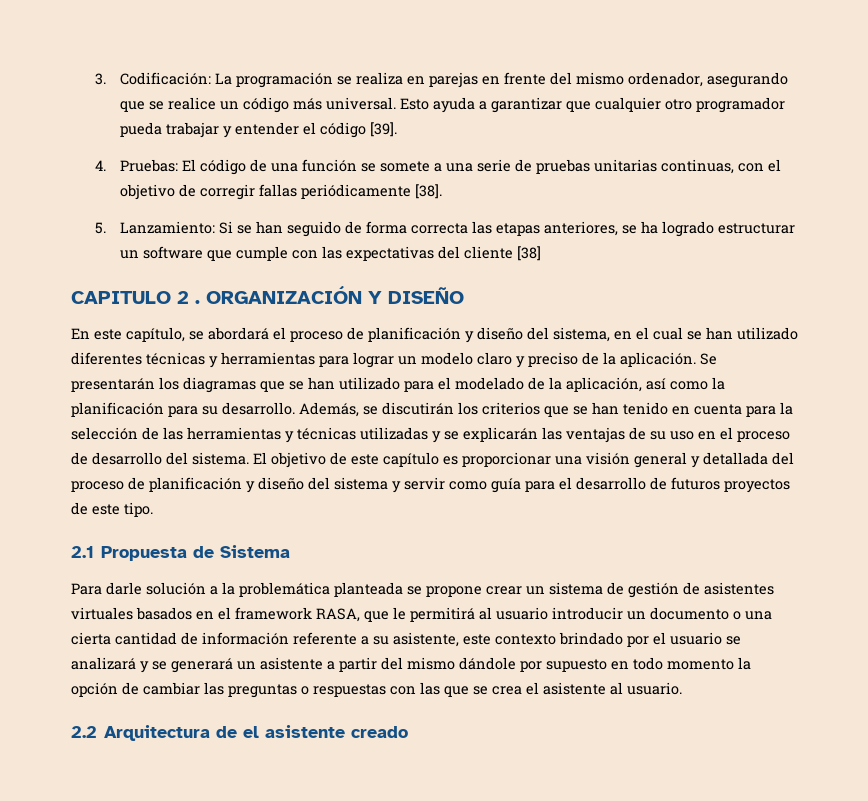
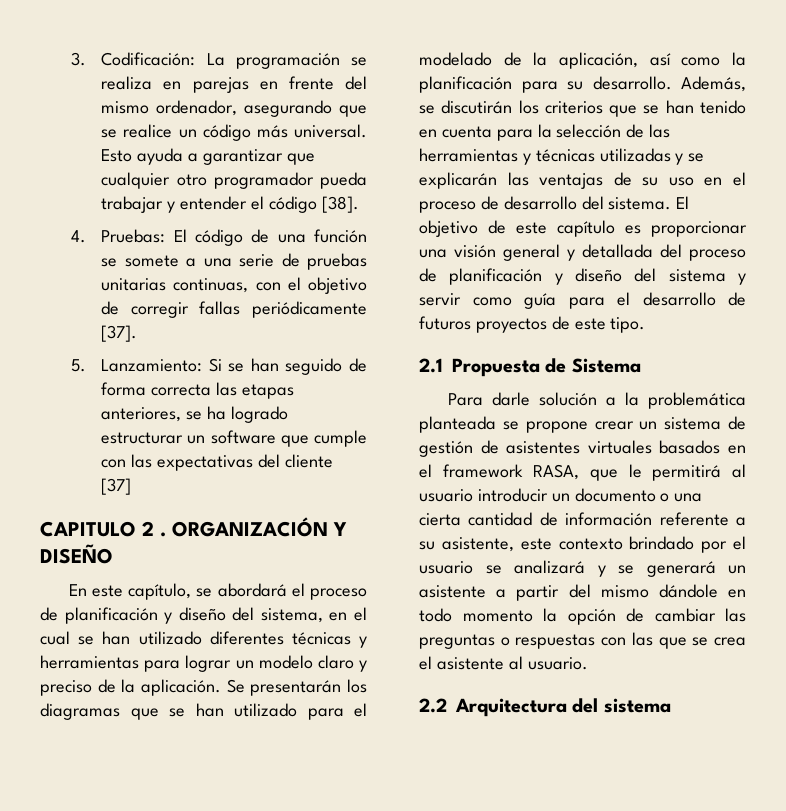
[369,122,397,137] [39]. -> [321,196,359,213] [38].
[414,184,442,199] [38]. -> [101,325,138,342] [37].
[516,246,541,261] [38] -> [101,478,132,495] [37]
[520,659,607,672] por supuesto -> (718, 591) none
[216,725,409,738] de el asistente creado -> [572,698,671,713] del sistema

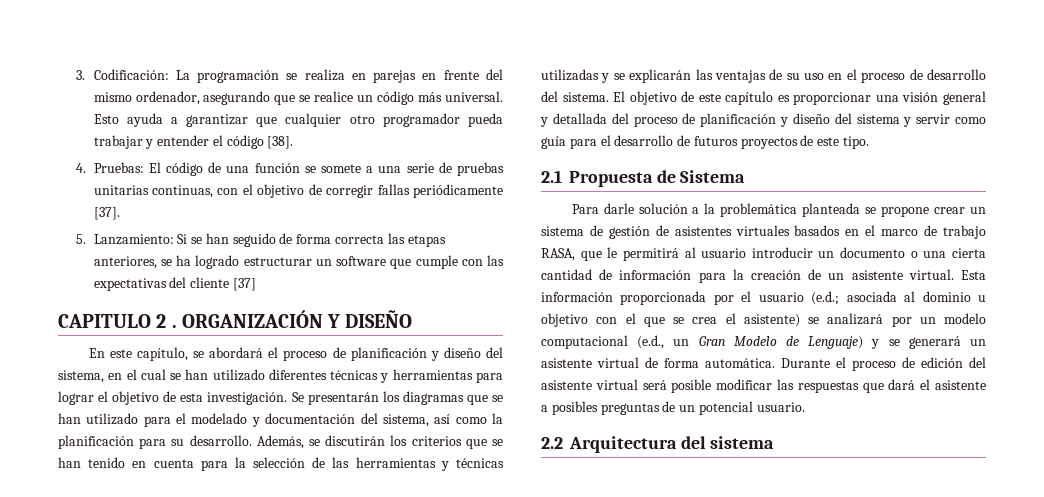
[235,655,368,672] [40,679,221,696] un modelo claro y preciso de la aplicación. -> [98,391,288,405] el objetivo de esta investigación.
[503,52,638,69] de la aplicación, -> [251,413,429,427] y documentación del sistema,
[442,464,523,478] framework -> [881,225,986,239] marco de trabajo
[659,512,746,526] [419,536,746,553] [419,560,585,574] referente a su asistente, este contexto brindado por el usuario se analizará -> [698,269,986,283] [541,291,987,305] [541,313,986,327] [541,335,864,349] para la creación de un asistente virtual. Esta información proporcionada por el usuario (e.d.; asociada al dominio u objetivo con el que se crea el asistente) se analizará por un modelo computacional (e.d., un Gran Modelo de Lenguaje)
[496,584,746,601] [419,608,746,625] [419,632,746,649] [419,656,523,670] a partir del mismo dándole en todo momento la opción de cambiar las preguntas o respuestas con las que se crea el asistente al -> [597,357,986,371] [541,379,986,393] [541,401,753,415] virtual de forma automática. Durante el proceso de edición del asistente virtual será posible modificar las respuestas que dará el asistente a posibles preguntas de un potencial

